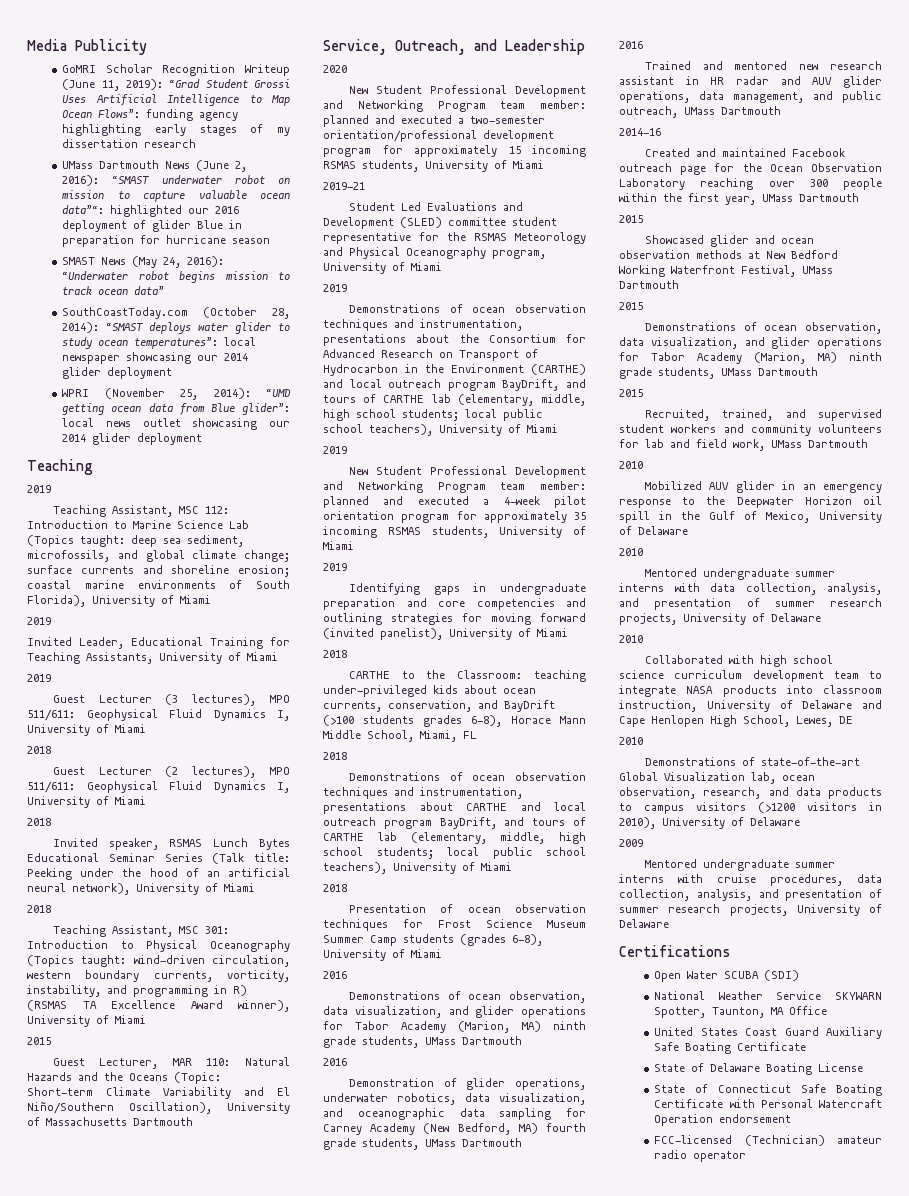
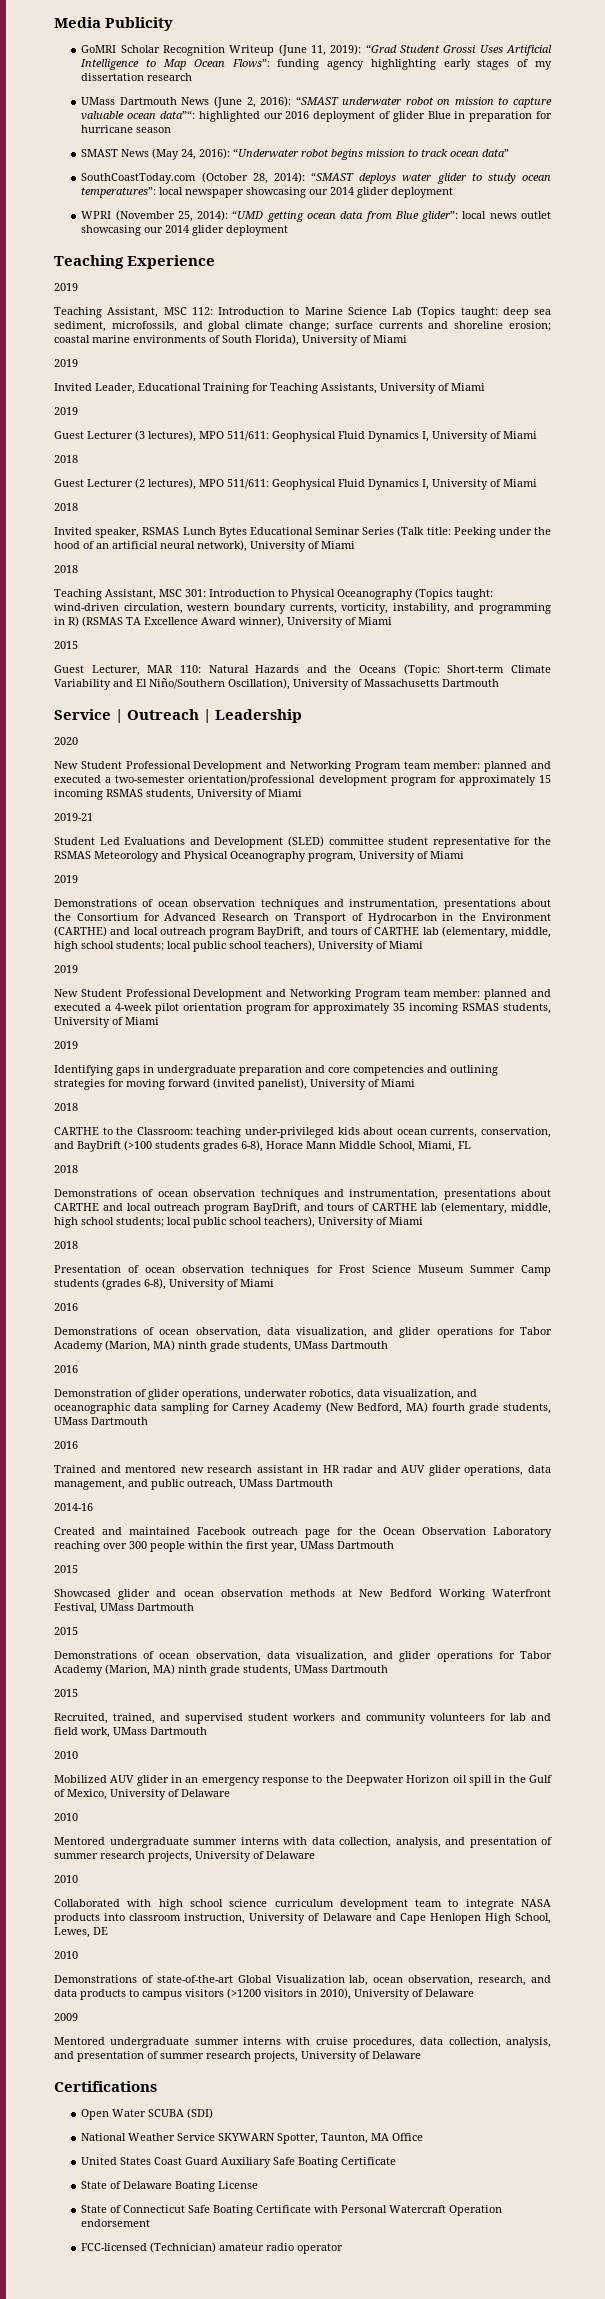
(93, 467) none -> [127,255,216,269] Experience
[323,39,497,55] Service, Outreach, and -> [54,709,212,723] Service | Outreach |

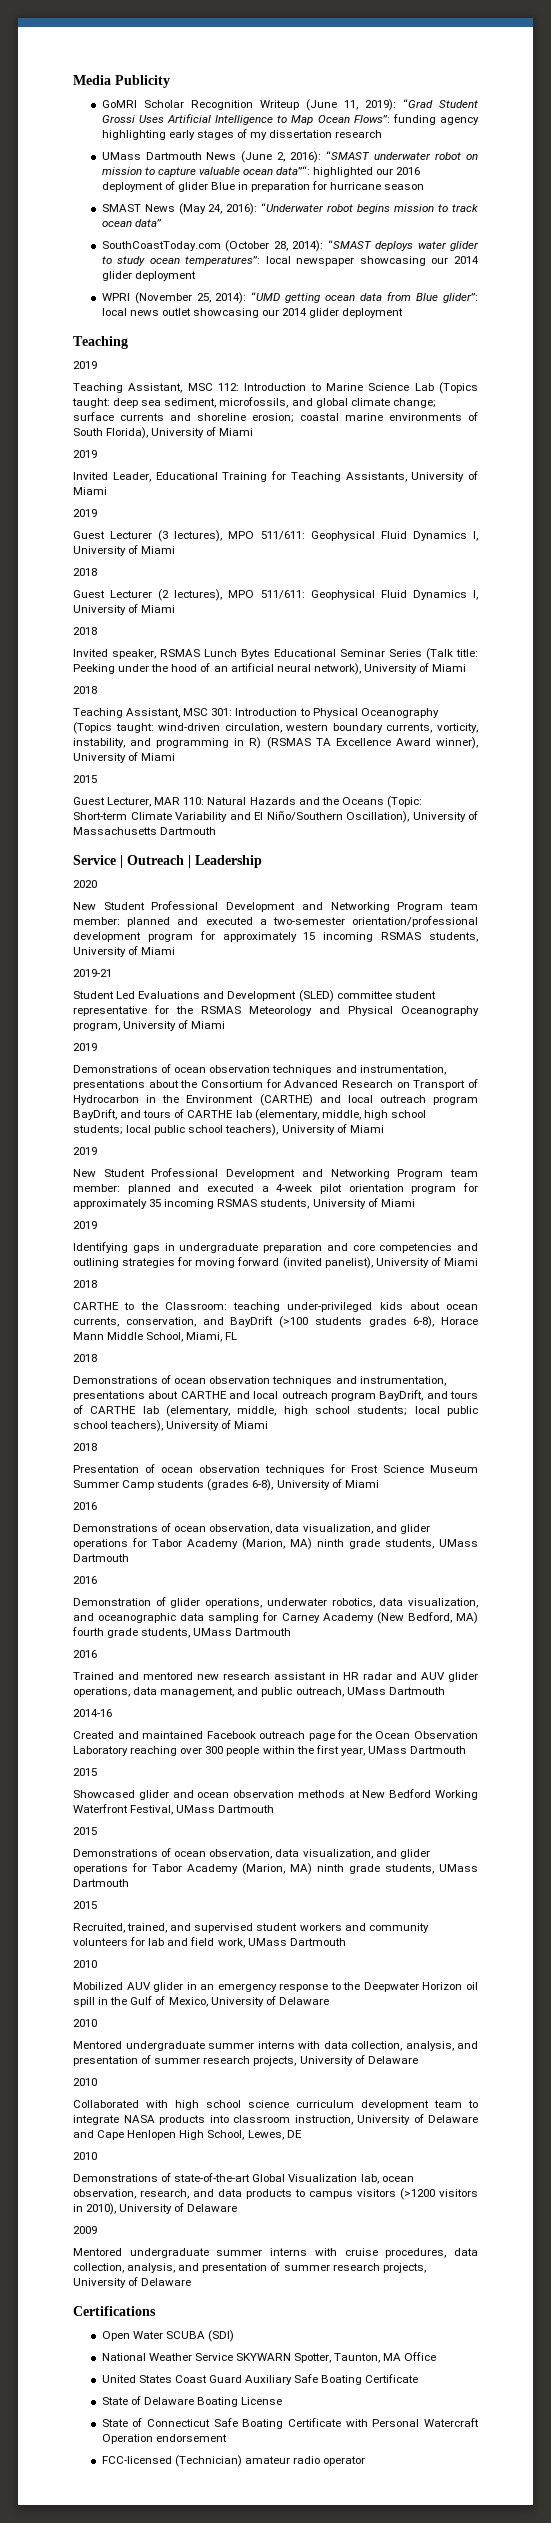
[127,255,216,269] Experience -> (128, 342) none

